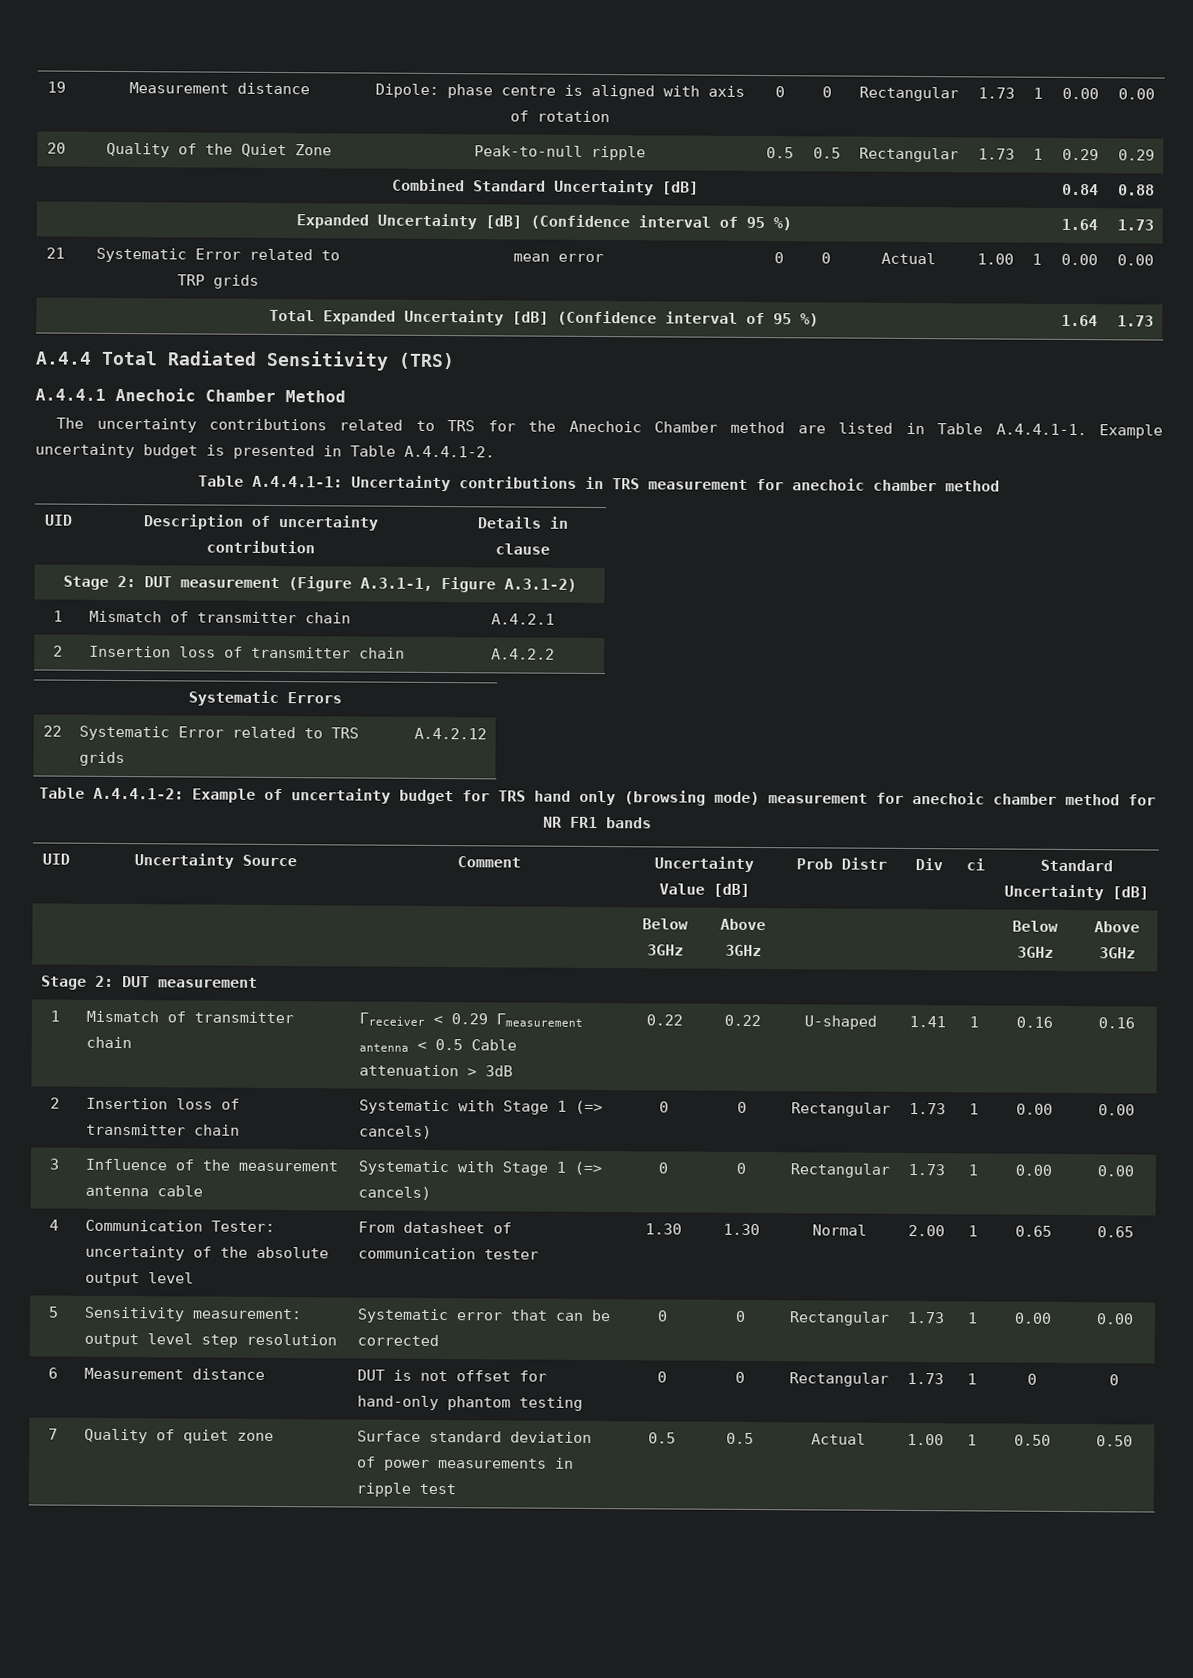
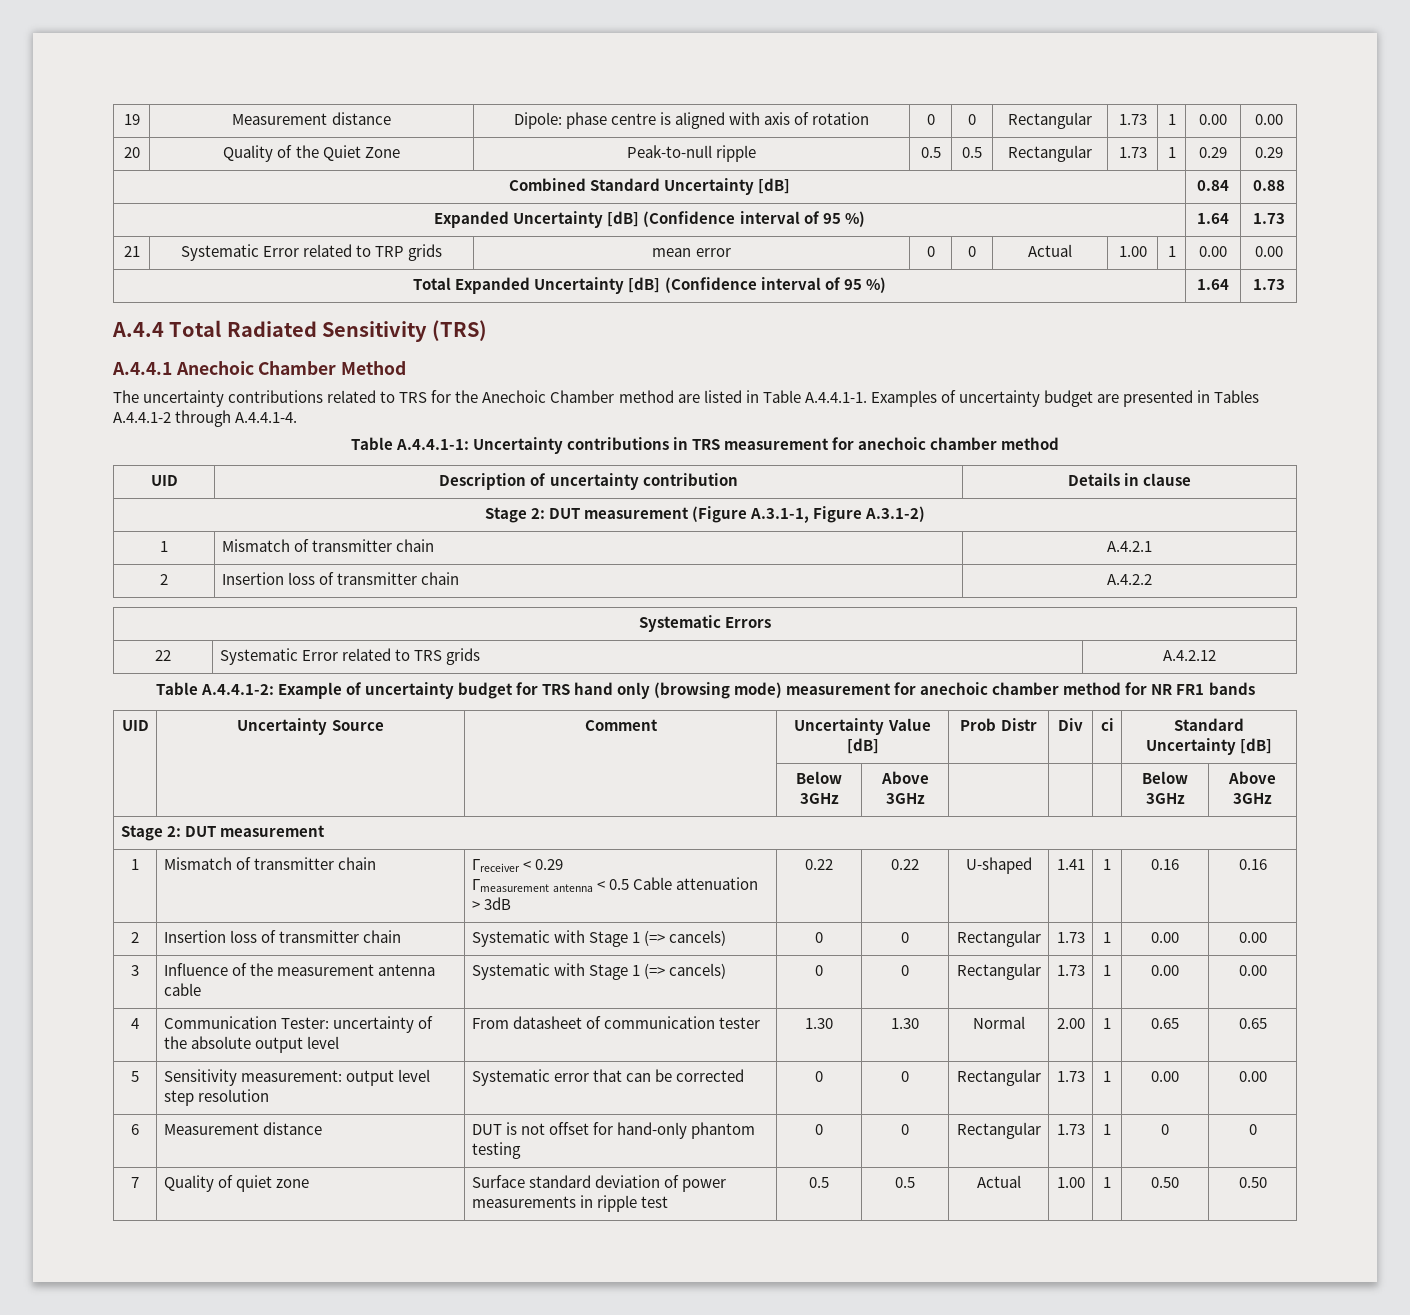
[1098,424,1163,439] [35,443,225,459] Example uncertainty budget is -> [870,390,1119,407] Examples of uncertainty budget are
[350,445,495,458] Table A.4.4.1-2. -> [1214,390,1260,403] [113,410,298,427] Tables A.4.4.1-2 through A.4.4.1-4.
(489, 1019) none -> (563, 864) //

